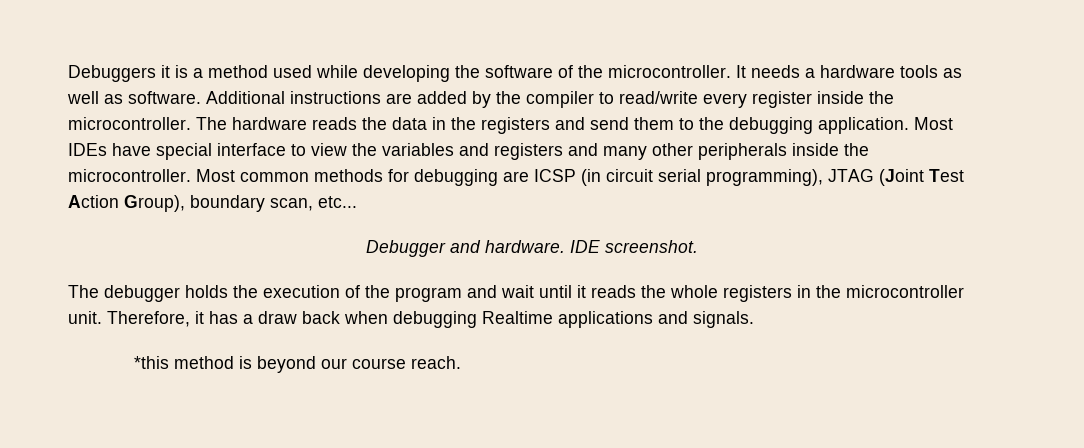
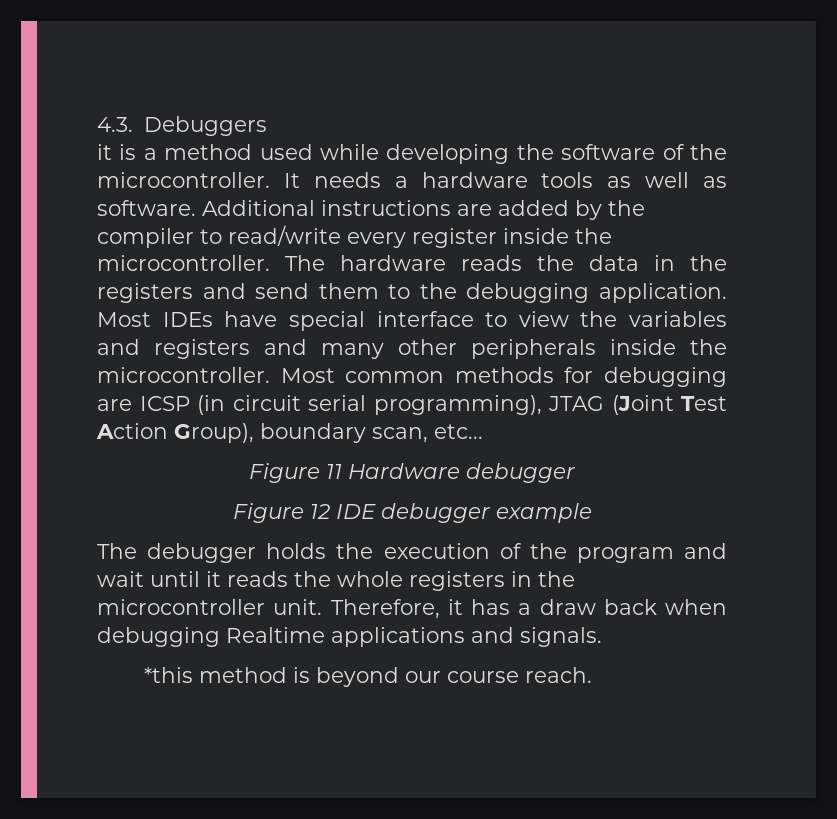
(68, 73) none -> [97,117,133,132] 4.3.
(156, 73) none -> (267, 126) //
[365,240,698,257] Debugger and hardware. IDE screenshot. -> [249,463,575,483] [232,503,592,523] Figure 11 Hardware debugger // Figure 12 IDE debugger example

